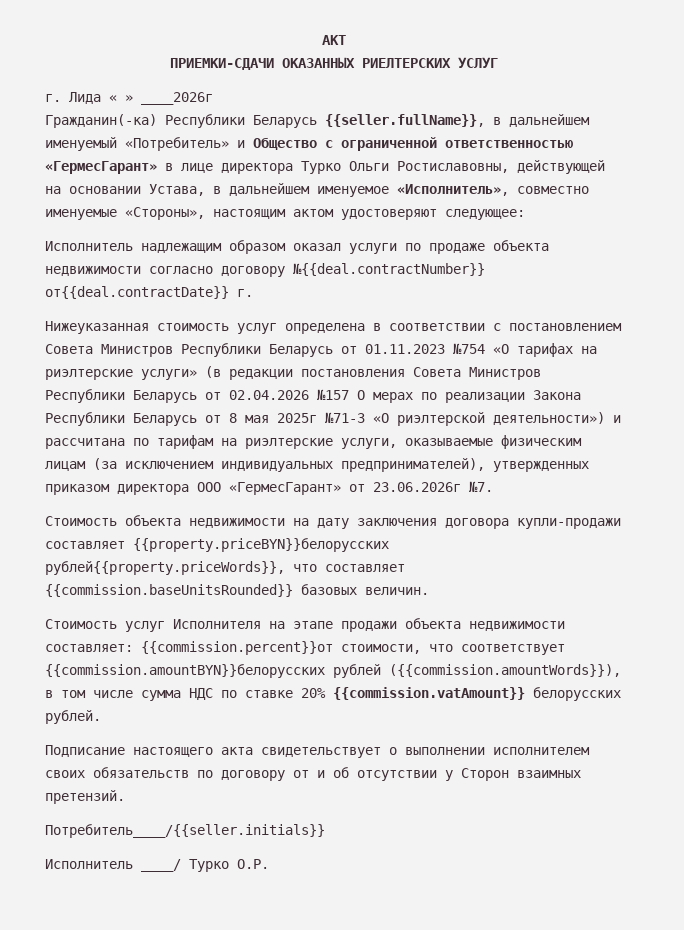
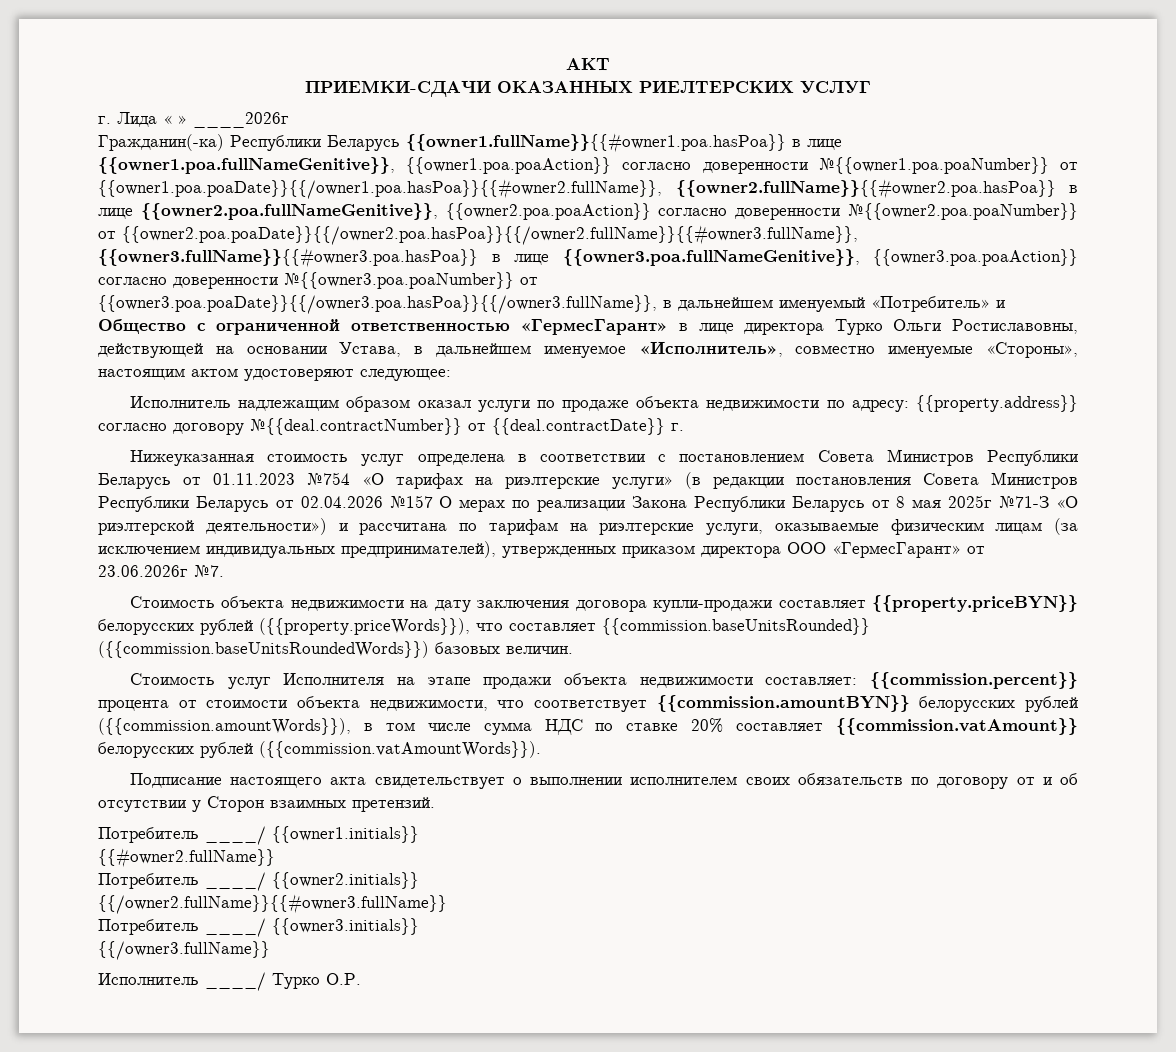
[325,114,485,127] {{seller.fullName}}, -> [406,133,842,153] [98,157,1079,174] [98,179,1078,199] [98,203,1078,220] [98,225,858,245] [98,248,1078,268] [98,272,538,289] [98,295,657,314] {{owner1.fullName}}{{#owner1.poa.hasPoa}} в лице {{owner1.poa.fullNameGenitive}}, {{owner1.poa.poaAction}} согласно доверенности №{{owner1.poa.poaNumber}} от {{owner1.poa.poaDate}}{{/owner1.poa.hasPoa}}{{#owner2.fullName}}, {{owner2.fullName}}{{#owner2.poa.hasPoa}} в лице {{owner2.poa.fullNameGenitive}}, {{owner2.poa.poaAction}} согласно доверенности №{{owner2.poa.poaNumber}} от {{owner2.poa.poaDate}}{{/owner2.poa.hasPoa}}{{/owner2.fullName}}{{#owner3.fullName}}, {{owner3.fullName}}{{#owner3.poa.hasPoa}} в лице {{owner3.poa.fullNameGenitive}}, {{owner3.poa.poaAction}} согласно доверенности №{{owner3.poa.poaNumber}} от {{owner3.poa.poaDate}}{{/owner3.poa.hasPoa}}{{/owner3.fullName}},
(141, 271) none -> [826,395,1079,412] по адресу: {{property.address}}
[45,286,229,299] от{{deal.contractDate}} -> [468,418,665,435] от {{deal.contractDate}}
[133,538,389,552] [45,561,285,575] {{property.priceBYN}}белорусских рублей{{property.priceWords}}, -> [871,595,1078,612] [98,618,470,635] {{property.priceBYN}} белорусских рублей ({{property.priceWords}}),
(293, 590) none -> [98,641,429,658] ({{commission.baseUnitsRoundedWords}})
[141,641,565,655] [45,664,325,678] {{commission.percent}}от стоимости, что соответствует {{commission.amountBYN}}белорусских -> [870,672,1078,689] [98,695,1016,712] {{commission.percent}} процента от стоимости объекта недвижимости, что соответствует {{commission.amountBYN}} белорусских
(326, 693) none -> [736,723,824,731] составляет
[45,710,101,724] рублей. -> [200,741,541,758] рублей ({{commission.vatAmountWords}}).
[45,824,325,838] Потребитель____/{{seller.initials}} -> [98,826,419,845] [98,848,275,868] [98,872,419,891] [98,894,447,914] [98,918,419,937] [98,941,270,960] Потребитель ____/ {{owner1.initials}} // {{#owner2.fullName}} // Потребитель ____/ {{owner2.initials}} // {{/owner2.fullName}}{{#owner3.fullName}} // Потребитель ____/ {{owner3.initials}} // {{/owner3.fullName}}

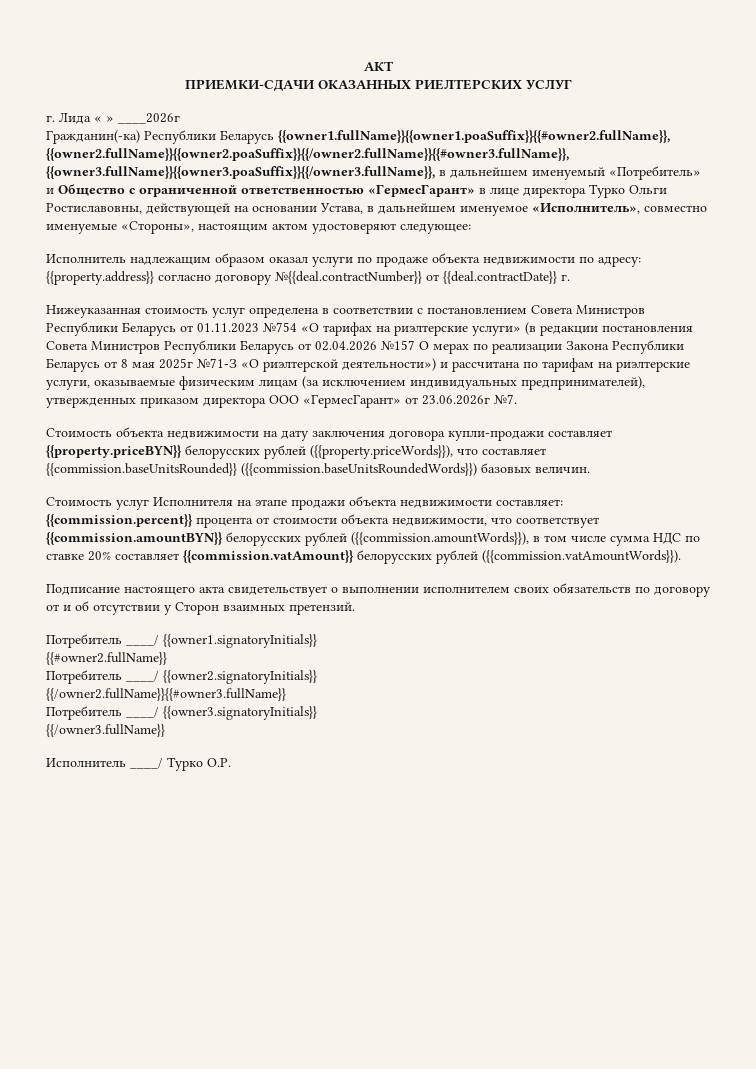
[406,133,842,153] [98,157,1079,174] [98,179,1078,199] [98,203,1078,220] [98,225,858,245] [98,248,1078,268] [98,272,538,289] [98,295,657,314] {{owner1.fullName}}{{#owner1.poa.hasPoa}} в лице {{owner1.poa.fullNameGenitive}}, {{owner1.poa.poaAction}} согласно доверенности №{{owner1.poa.poaNumber}} от {{owner1.poa.poaDate}}{{/owner1.poa.hasPoa}}{{#owner2.fullName}}, {{owner2.fullName}}{{#owner2.poa.hasPoa}} в лице {{owner2.poa.fullNameGenitive}}, {{owner2.poa.poaAction}} согласно доверенности №{{owner2.poa.poaNumber}} от {{owner2.poa.poaDate}}{{/owner2.poa.hasPoa}}{{/owner2.fullName}}{{#owner3.fullName}}, {{owner3.fullName}}{{#owner3.poa.hasPoa}} в лице {{owner3.poa.fullNameGenitive}}, {{owner3.poa.poaAction}} согласно доверенности №{{owner3.poa.poaNumber}} от {{owner3.poa.poaDate}}{{/owner3.poa.hasPoa}}{{/owner3.fullName}}, -> [278,130,670,143] [46,148,569,161] [46,166,435,179] {{owner1.fullName}}{{owner1.poaSuffix}}{{#owner2.fullName}}, {{owner2.fullName}}{{owner2.poaSuffix}}{{/owner2.fullName}}{{#owner3.fullName}}, {{owner3.fullName}}{{owner3.poaSuffix}}{{/owner3.fullName}},
[272,826,419,843] {{owner1.initials}} -> [163,634,317,648] {{owner1.signatoryInitials}}
[272,872,419,889] {{owner2.initials}} -> [163,670,317,684] {{owner2.signatoryInitials}}
[272,918,419,935] {{owner3.initials}} -> [163,706,317,720] {{owner3.signatoryInitials}}

